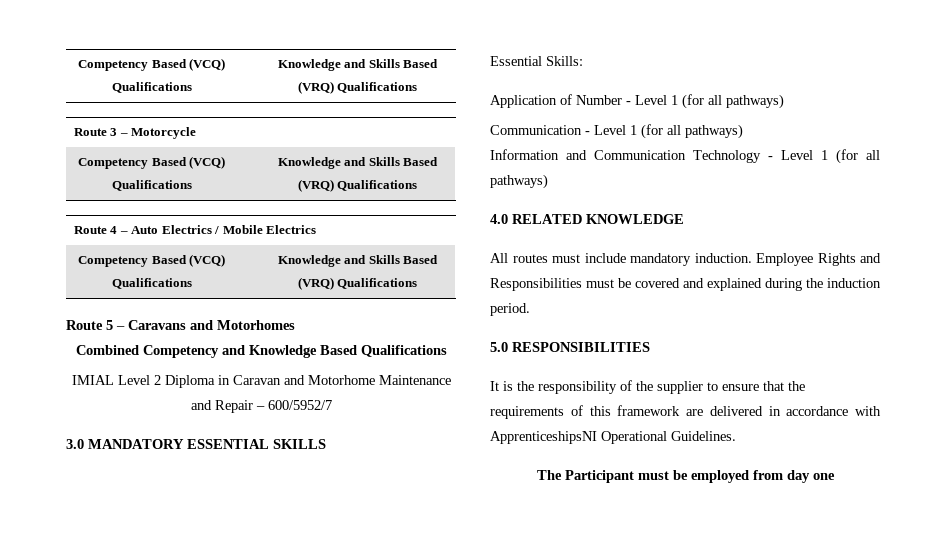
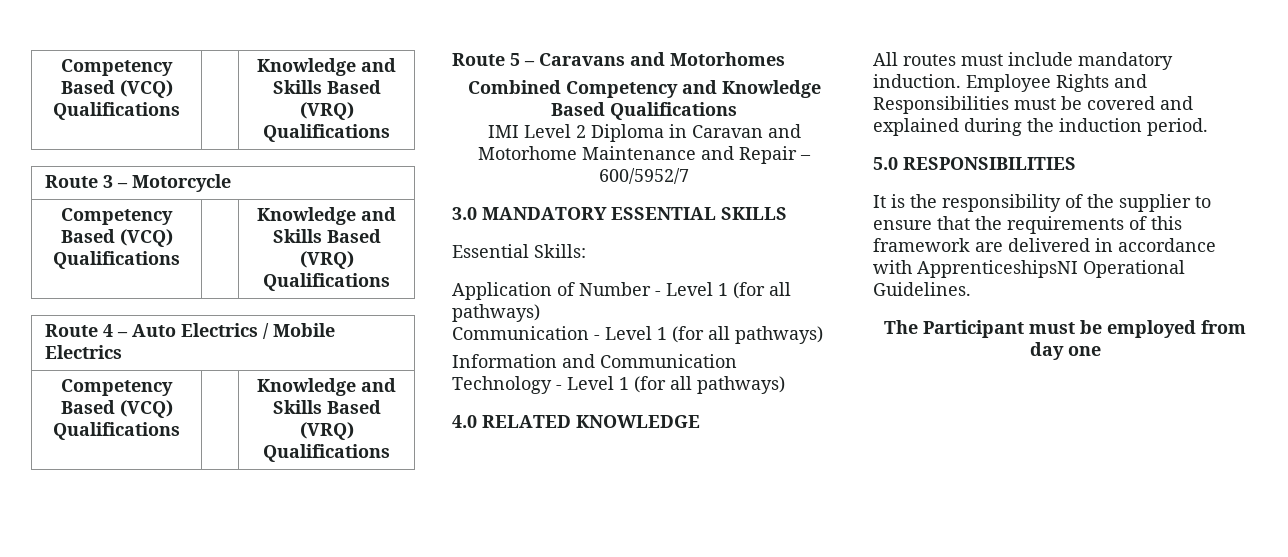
[71,375,114,385] IMIAL -> [487,125,519,138] IMI

